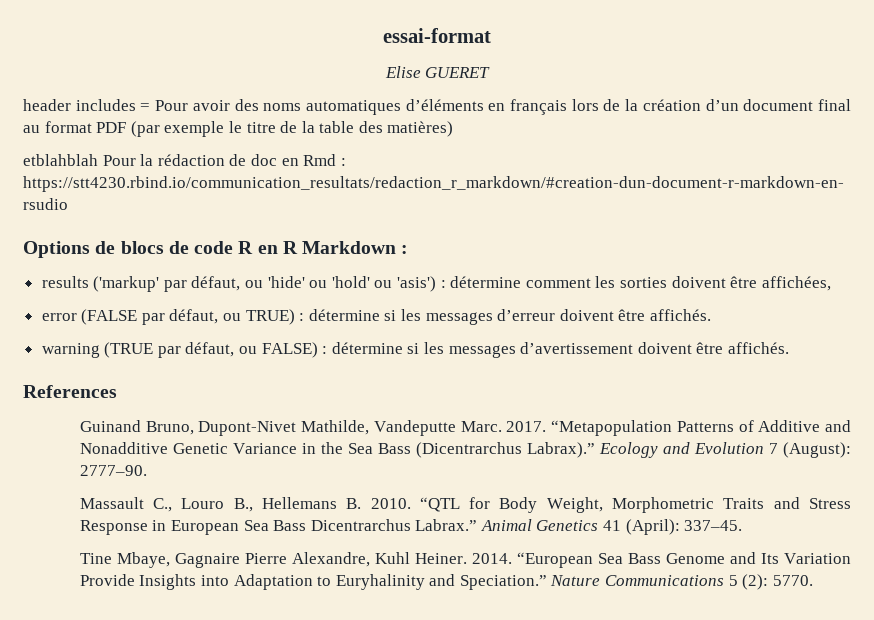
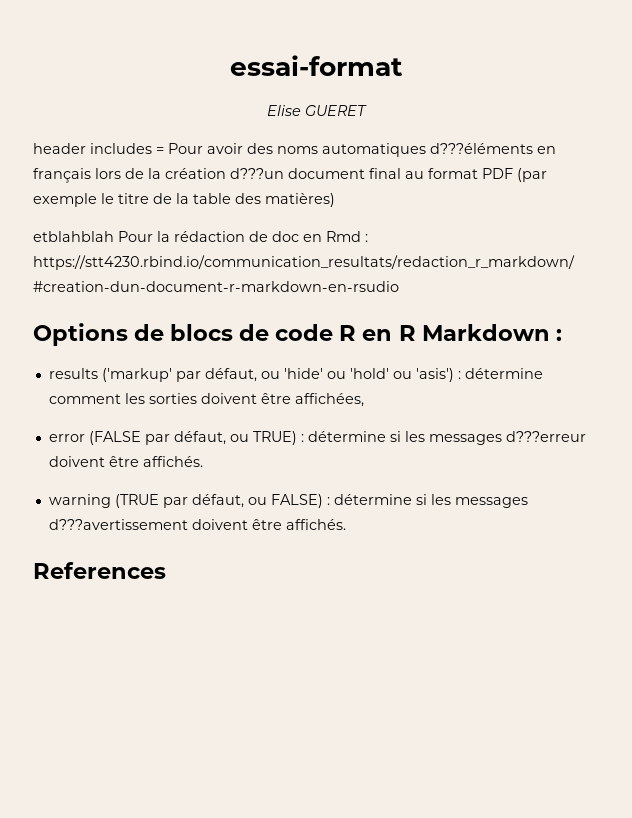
[405,99,484,111] d’éléments -> [430,143,533,154] d???éléments
[705,99,739,111] d’un -> [230,168,284,179] d???un
[497,309,556,321] d’erreur -> [505,431,586,442] d???erreur
[520,342,634,354] d’avertissement -> [48,519,188,530] d???avertissement
[79,420,852,436] [79,442,851,458] [79,465,147,476] [79,497,852,513] [79,519,743,535] [79,552,851,568] [79,574,813,590] // Guinand Bruno, Dupont-Nivet Mathilde, Vandeputte Marc. 2017. “Metapopulation Patterns of Additive and Nonadditive Genetic Variance in the Sea Bass (Dicentrarchus Labrax).” Ecology and Evolution 7 (August): 2777–90. // Massault C., Louro B., Hellemans B. 2010. “QTL for Body Weight, Morphometric Traits and Stress Response in European Sea Bass Dicentrarchus Labrax.” Animal Genetics 41 (April): 337–45. // Tine Mbaye, Gagnaire Pierre Alexandre, Kuhl Heiner. 2014. “European Sea Bass Genome and Its Variation Provide Insights into Adaptation to Euryhalinity and Speciation.” Nature Communications 5 (2): 5770. -> (166, 570) none

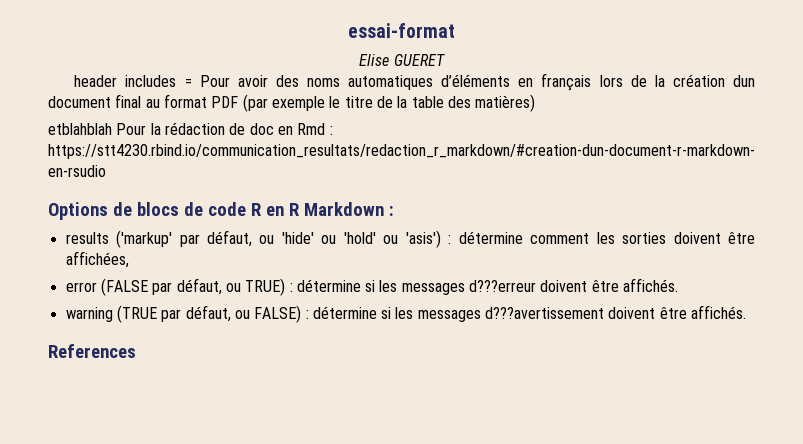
[430,143,533,154] d???éléments -> [441,74,511,87] d’éléments
[230,168,284,179] d???un -> [733,75,755,87] dun

